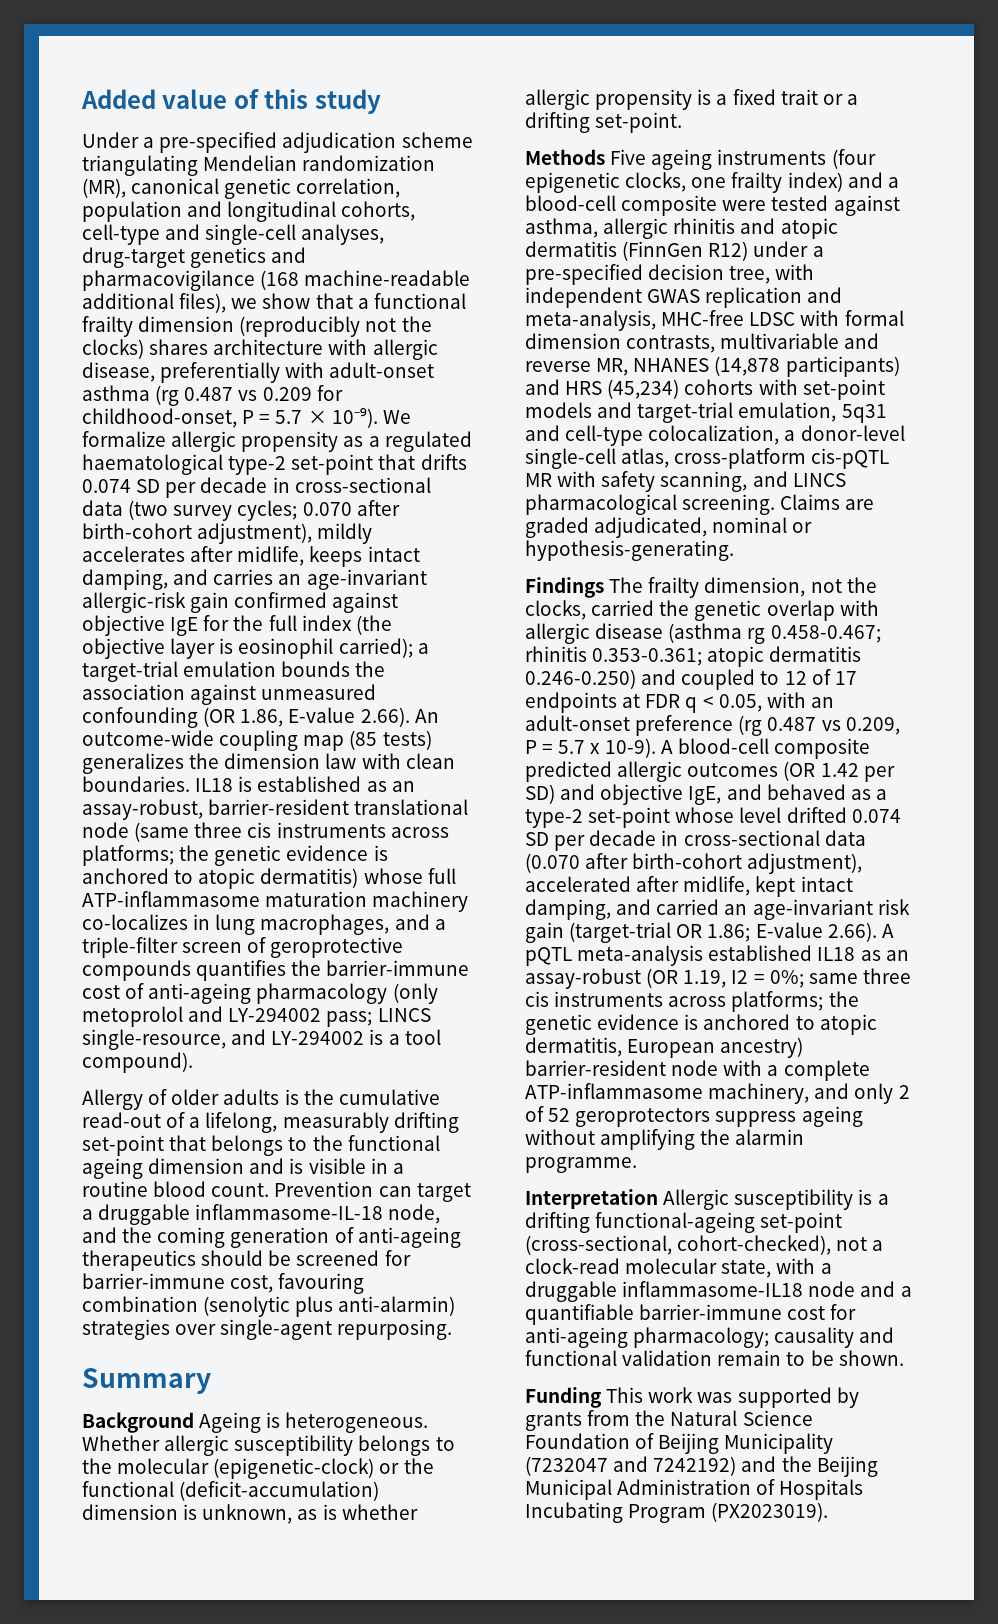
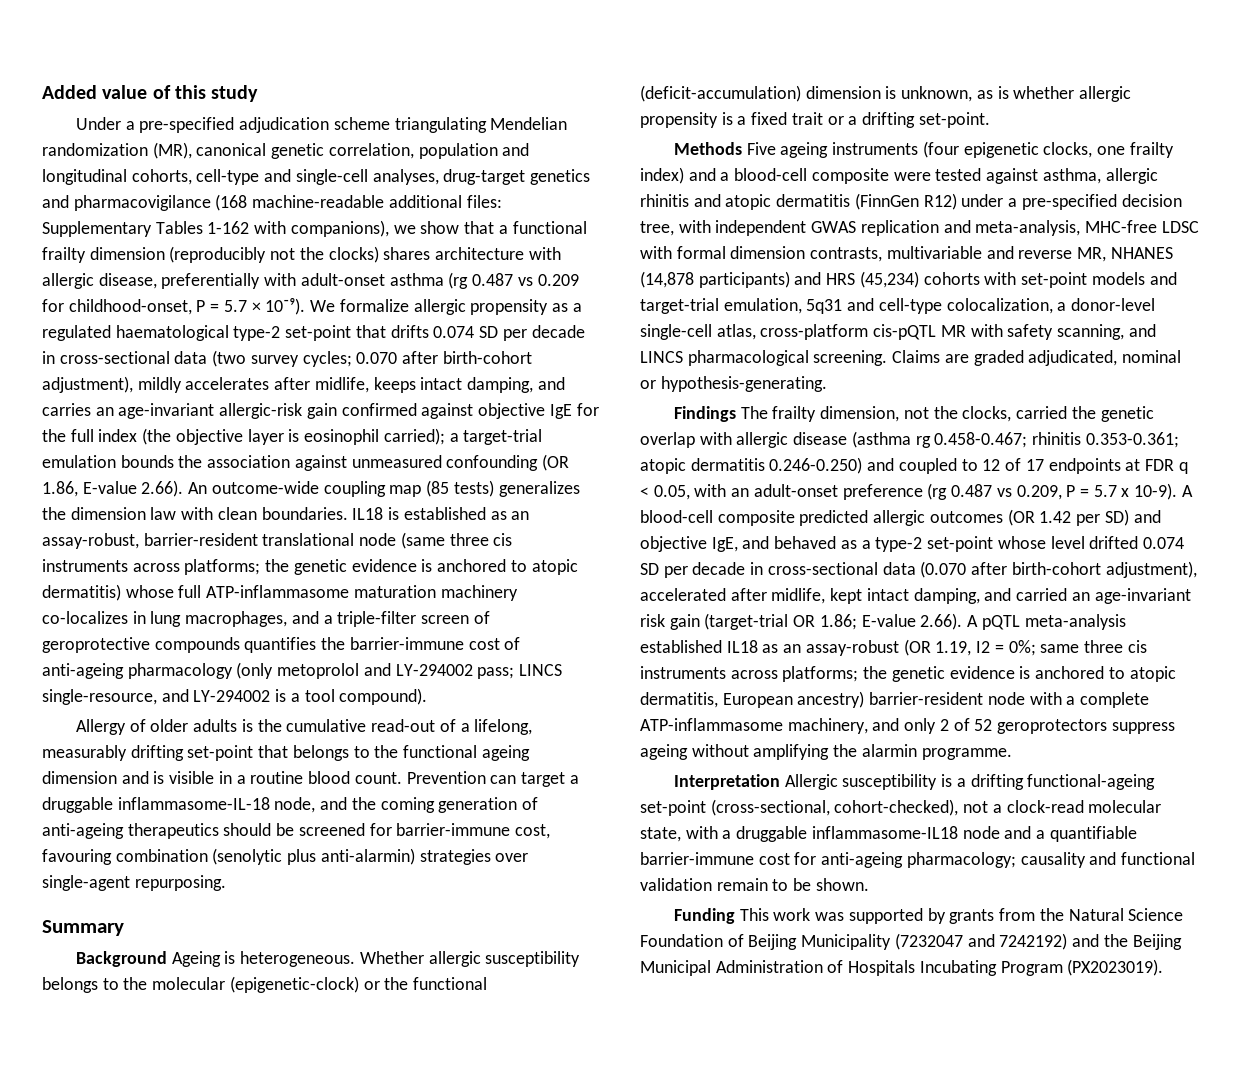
[179,293,227,313] files), -> [466,195,502,208] [42,220,389,237] files: Supplementary Tables 1-162 with companions),

